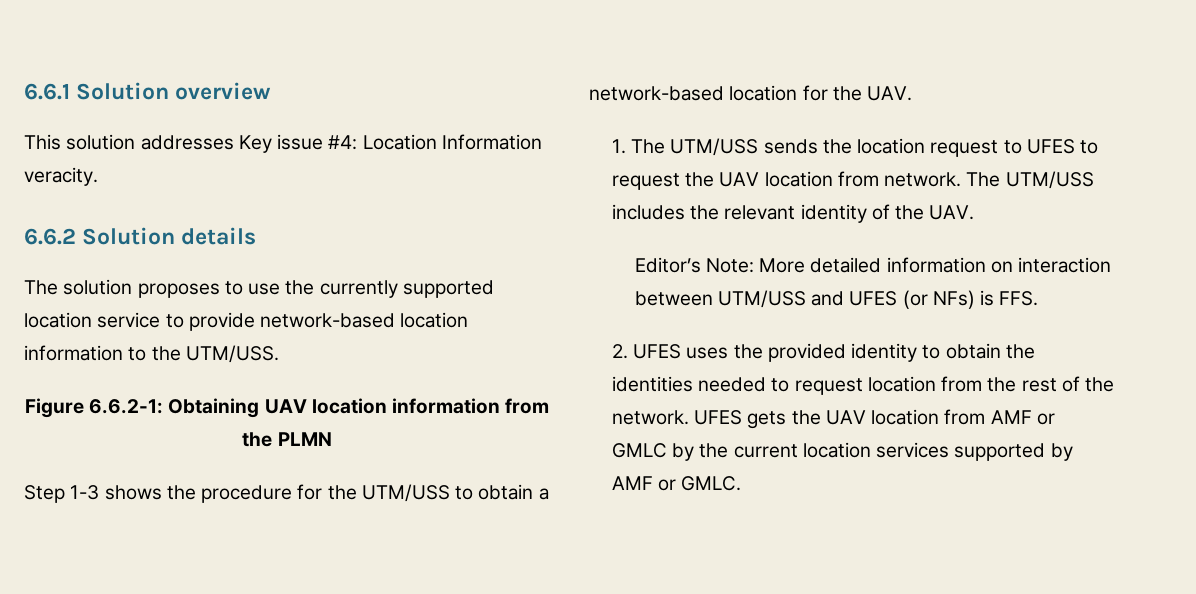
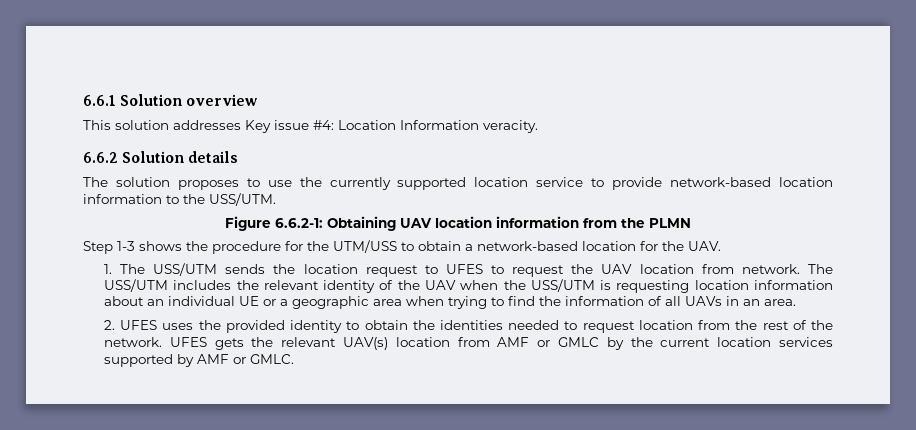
[185,345,279,363] UTM/USS. -> [209,193,276,206] USS/UTM.
[670,138,759,156] UTM/USS -> [153,263,218,276] USS/UTM
[1005,171,1094,189] UTM/USS -> [103,279,168,292] USS/UTM
[929,205,975,220] [634,257,1112,273] [634,290,1039,309] UAV. // Editor’s Note: More detailed information on interaction between UTM/USS and UFES (or NFs) is FFS. -> [424,279,833,293] [103,296,796,309] UAV when the USS/UTM is requesting location information about an individual UE or a geographic area when trying to find the information of all UAVs in an area.
[825,410,866,425] UAV -> [281,337,388,350] relevant UAV(s)

